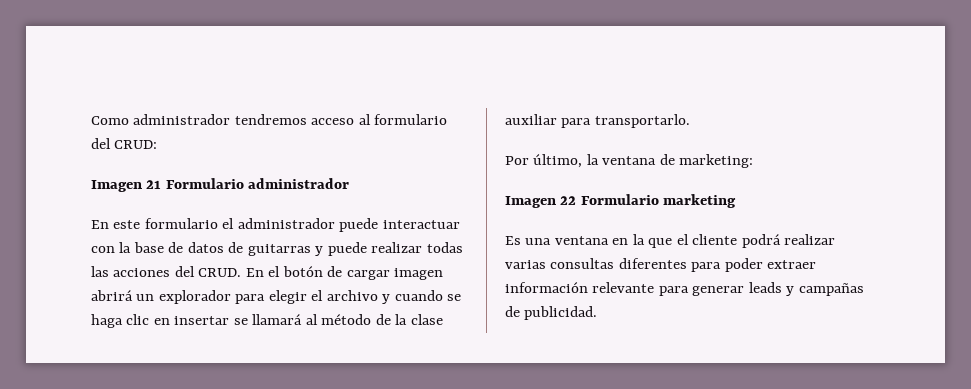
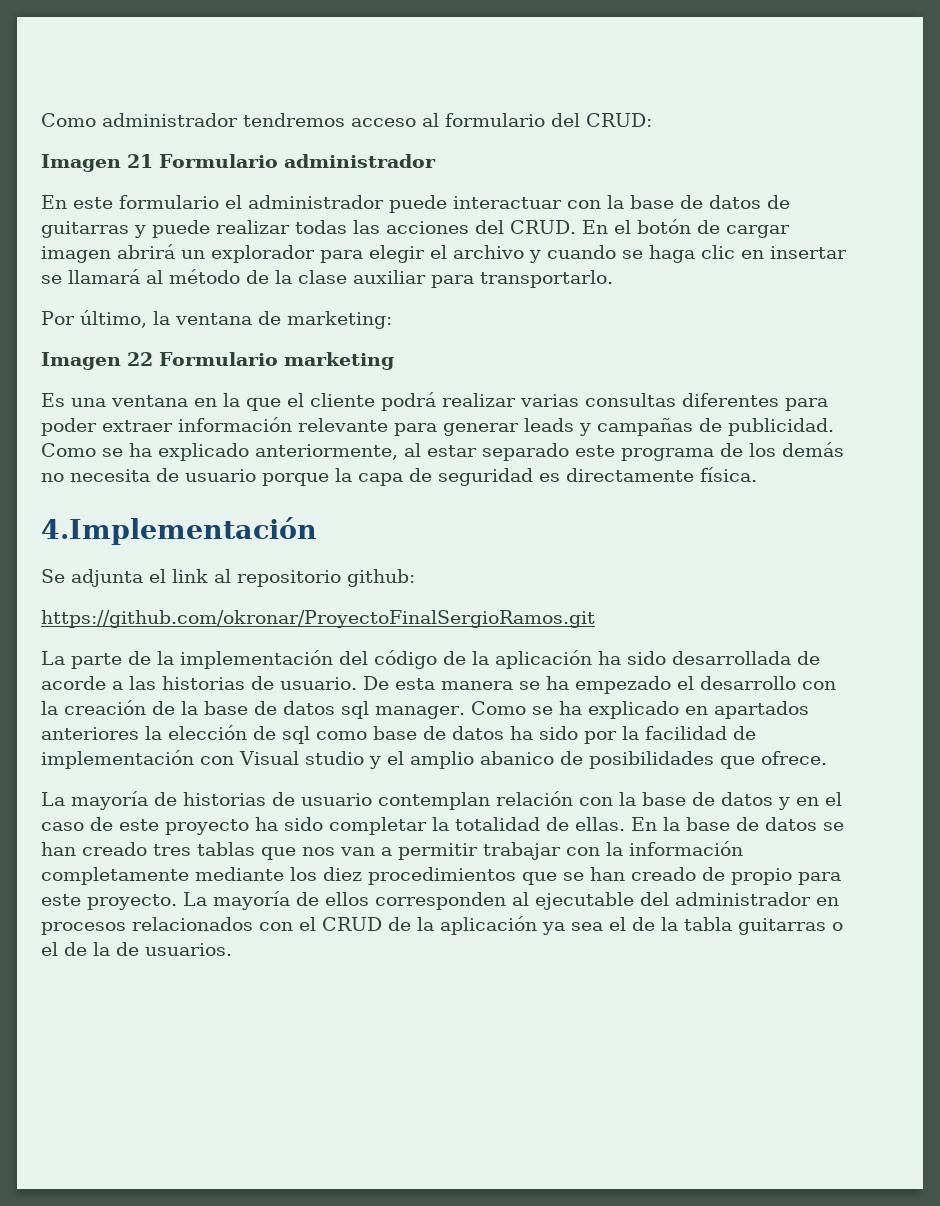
(598, 313) none -> [41,442,844,461] [41,467,757,486] [41,517,317,545] [41,569,415,587] [41,610,595,628] [41,650,820,669] [41,676,836,694] [41,700,809,719] [41,725,756,744] [41,750,827,769] [41,791,842,810] [41,817,844,835] [41,841,743,860] [41,867,841,885] [41,891,839,910] [41,916,843,935] [41,942,232,956] Como se ha explicado anteriormente, al estar separado este programa de los demás no necesita de usuario porque la capa de seguridad es directamente física. // 4.Implementación // Se adjunta el link al repositorio github: // https://github.com/okronar/ProyectoFinalSergioRamos.git // La parte de la implementación del código de la aplicación ha sido desarrollada de acorde a las historias de usuario. De esta manera se ha empezado el desarrollo con la creación de la base de datos sql manager. Como se ha explicado en apartados anteriores la elección de sql como base de datos ha sido por la facilidad de implementación con Visual studio y el amplio abanico de posibilidades que ofrece. // La mayoría de historias de usuario contemplan relación con la base de datos y en el caso de este proyecto ha sido completar la totalidad de ellas. En la base de datos se han creado tres tablas que nos van a permitir trabajar con la información completamente mediante los diez procedimientos que se han creado de propio para este proyecto. La mayoría de ellos corresponden al ejecutable del administrador en procesos relacionados con el CRUD de la aplicación ya sea el de la tabla guitarras o el de la de usuarios.

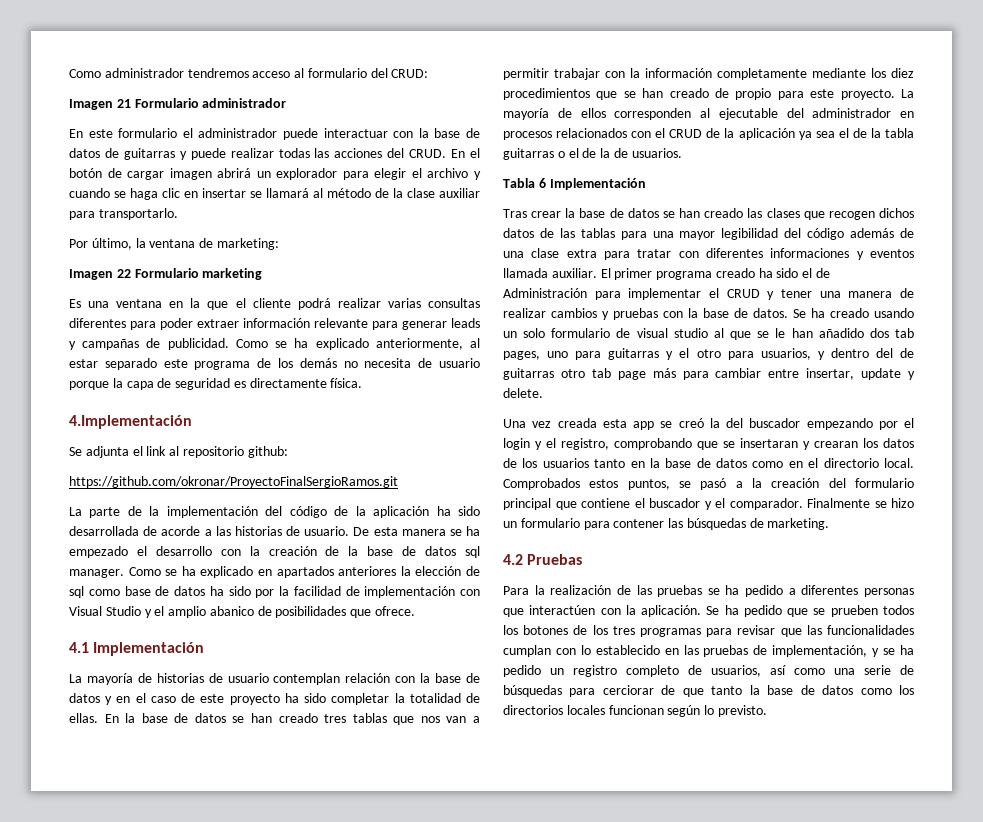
[305,751,364,765] studio -> [105,606,141,616] Studio
(827, 758) none -> [69,642,205,656] // 4.1 Implementación
(232, 949) none -> [503,178,646,190] [503,208,914,220] [503,228,914,240] [503,248,914,260] [503,268,831,280] [503,288,914,300] [503,308,914,320] [503,328,914,340] [503,348,914,360] [503,368,915,380] [503,388,543,398] [503,418,914,430] [503,438,914,450] [503,458,914,468] [503,478,914,490] [503,498,914,510] [503,518,830,530] [503,554,583,565] [503,585,914,597] [503,605,914,617] [503,625,914,637] [503,645,914,657] [503,665,914,677] [503,685,914,697] [503,705,767,717] // Tabla 6 Implementación // Tras crear la base de datos se han creado las clases que recogen dichos datos de las tablas para una mayor legibilidad del código además de una clase extra para tratar con diferentes informaciones y eventos llamada auxiliar. El primer programa creado ha sido el de Administración para implementar el CRUD y tener una manera de realizar cambios y pruebas con la base de datos. Se ha creado usando un solo formulario de visual studio al que se le han añadido dos tab pages, uno para guitarras y el otro para usuarios, y dentro del de guitarras otro tab page más para cambiar entre insertar, update y delete. // Una vez creada esta app se creó la del buscador empezando por el login y el registro, comprobando que se insertaran y crearan los datos de los usuarios tanto en la base de datos como en el directorio local. Comprobados estos puntos, se pasó a la creación del formulario principal que contiene el buscador y el comparador. Finalmente se hizo un formulario para contener las búsquedas de marketing. // 4.2 Pruebas // Para la realización de las pruebas se ha pedido a diferentes personas que interactúen con la aplicación. Se ha pedido que se prueben todos los botones de los tres programas para revisar que las funcionalidades cumplan con lo establecido en las pruebas de implementación, y se ha pedido un registro completo de usuarios, así como una serie de búsquedas para cerciorar de que tanto la base de datos como los directorios locales funcionan según lo previsto.

